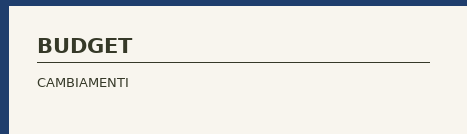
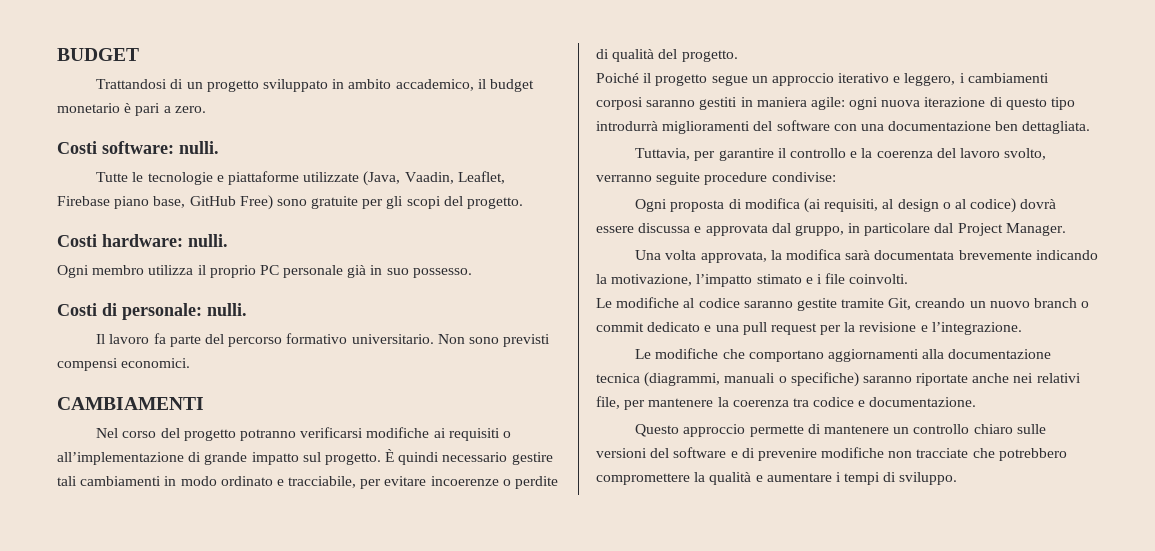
[37,78,129,87] CAMBIAMENTI -> [96,79,534,92] [57,103,206,116] [57,141,219,154] [96,171,505,186] [57,195,524,210] [57,234,228,247] [57,265,472,278] [57,303,247,320] [96,333,551,347] [57,358,191,371] [57,397,204,410] [96,427,511,441] [57,449,553,465] [57,476,559,489] [596,49,738,62] [596,73,1049,86] [596,97,1076,110] [596,120,1091,134] [635,148,1047,161] [596,172,836,185] [635,198,1057,213] [596,223,1066,236] [635,249,1098,263] [596,273,909,287] [596,297,1090,311] [596,322,1022,335] [635,348,1052,362] [596,372,1081,387] [596,396,977,410] [635,424,1046,437] [596,447,1067,461] [596,472,958,485] Trattandosi di un progetto sviluppato in ambito accademico, il budget monetario è pari a zero. // Costi software: nulli. // Tutte le tecnologie e piattaforme utilizzate (Java, Vaadin, Leaflet, Firebase piano base, GitHub Free) sono gratuite per gli scopi del progetto. // Costi hardware: nulli. // Ogni membro utilizza il proprio PC personale già in suo possesso. // Costi di personale: nulli. // Il lavoro fa parte del percorso formativo universitario. Non sono previsti compensi economici. // CAMBIAMENTI // Nel corso del progetto potranno verificarsi modifiche ai requisiti o all’implementazione di grande impatto sul progetto. È quindi necessario gestire tali cambiamenti in modo ordinato e tracciabile, per evitare incoerenze o perdite di qualità del progetto. // Poiché il progetto segue un approccio iterativo e leggero, i cambiamenti corposi saranno gestiti in maniera agile: ogni nuova iterazione di questo tipo introdurrà miglioramenti del software con una documentazione ben dettagliata. // Tuttavia, per garantire il controllo e la coerenza del lavoro svolto, verranno seguite procedure condivise: // Ogni proposta di modifica (ai requisiti, al design o al codice) dovrà essere discussa e approvata dal gruppo, in particolare dal Project Manager. // Una volta approvata, la modifica sarà documentata brevemente indicando la motivazione, l’impatto stimato e i file coinvolti. // Le modifiche al codice saranno gestite tramite Git, creando un nuovo branch o commit dedicato e una pull request per la revisione e l’integrazione. // Le modifiche che comportano aggiornamenti alla documentazione tecnica (diagrammi, manuali o specifiche) saranno riportate anche nei relativi file, per mantenere la coerenza tra codice e documentazione. // Questo approccio permette di mantenere un controllo chiaro sulle versioni del software e di prevenire modifiche non tracciate che potrebbero compromettere la qualità e aumentare i tempi di sviluppo.

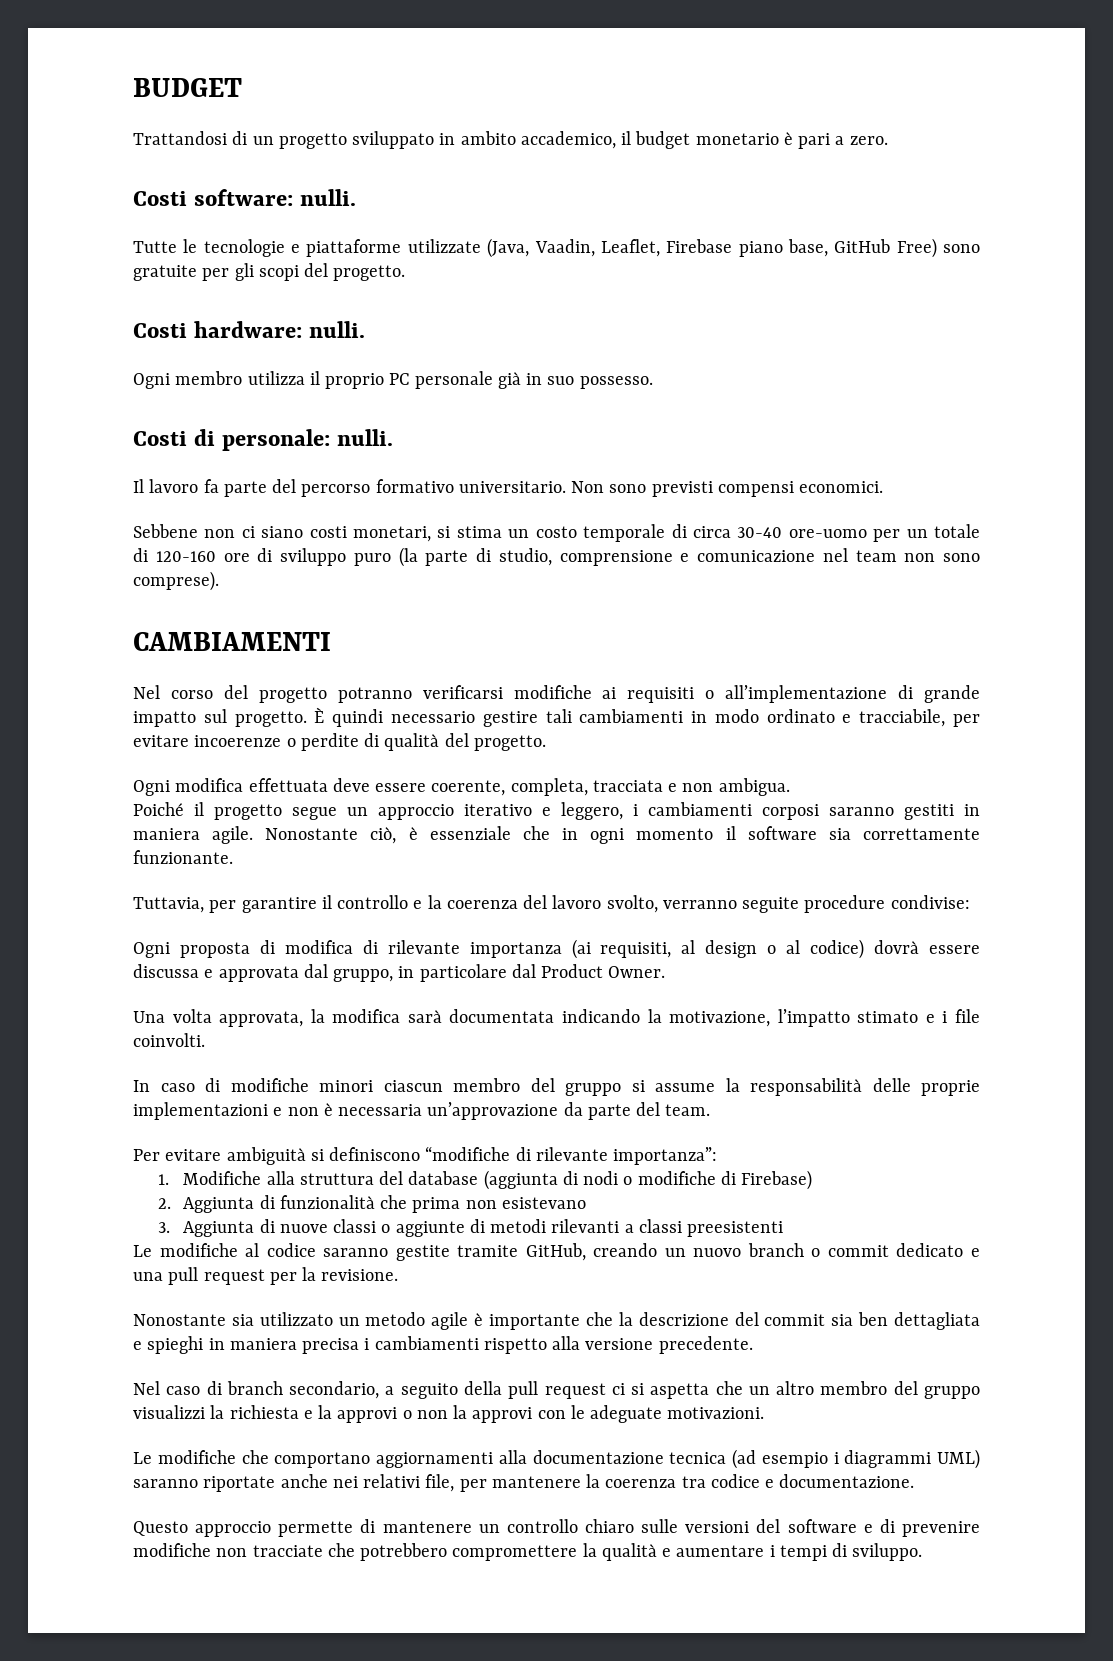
(191, 363) none -> [133,524,980,542] [133,547,980,567] [133,571,219,591] // Sebbene non ci siano costi monetari, si stima un costo temporale di circa 30-40 ore-uomo per un totale di 120-160 ore di sviluppo puro (la parte di studio, comprensione e comunicazione nel team non sono comprese).
(738, 56) none -> [133,778,790,796] // Ogni modifica effettuata deve essere coerente, completa, tracciata e non ambigua.
[810,97,1076,110] [596,120,1091,134] agile: ogni nuova iterazione di questo tipo introdurrà miglioramenti del software con una documentazione ben dettagliata. -> [212,826,980,844] [133,850,233,864] agile. Nonostante ciò, è essenziale che in ogni momento il software sia correttamente funzionante.
(800, 203) none -> [362,940,562,958] di rilevante importanza
[957,223,1066,236] Project Manager. -> [541,964,666,978] Product Owner.
[958,250,1032,260] brevemente -> (555, 1016) none
(909, 279) none -> [133,1078,980,1096] [133,1102,711,1120] [133,1146,718,1165] [158,1170,813,1190] [158,1195,586,1213] [158,1219,784,1237] // In caso di modifiche minori ciascun membro del gruppo si assume la responsabilità delle proprie implementazioni e non è necessaria un’approvazione da parte del team. // Per evitare ambiguità si definiscono “modifiche di rilevante importanza”: // 1. Modifiche alla struttura del database (aggiunta di nodi o modifiche di Firebase) // 2. Aggiunta di funzionalità che prima non esistevano // 3. Aggiunta di nuove classi o aggiunte di metodi rilevanti a classi preesistenti
[888,298,912,310] Git, -> [525,1243,586,1261] GitHub,
[859,322,1022,335] revisione e l’integrazione. -> [321,1269,399,1281] [133,1312,981,1330] [133,1336,753,1354] [133,1381,981,1399] [133,1405,765,1423] revisione. // Nonostante sia utilizzato un metodo agile è importante che la descrizione del commit sia ben dettagliata e spieghi in maniera precisa i cambiamenti rispetto alla versione precedente. // Nel caso di branch secondario, a seguito della pull request ci si aspetta che un altro membro del gruppo visualizzi la richiesta e la approvi o non la approvi con le adeguate motivazioni.
[644,372,859,387] (diagrammi, manuali o specifiche) -> [732,1449,980,1469] (ad esempio i diagrammi UML)

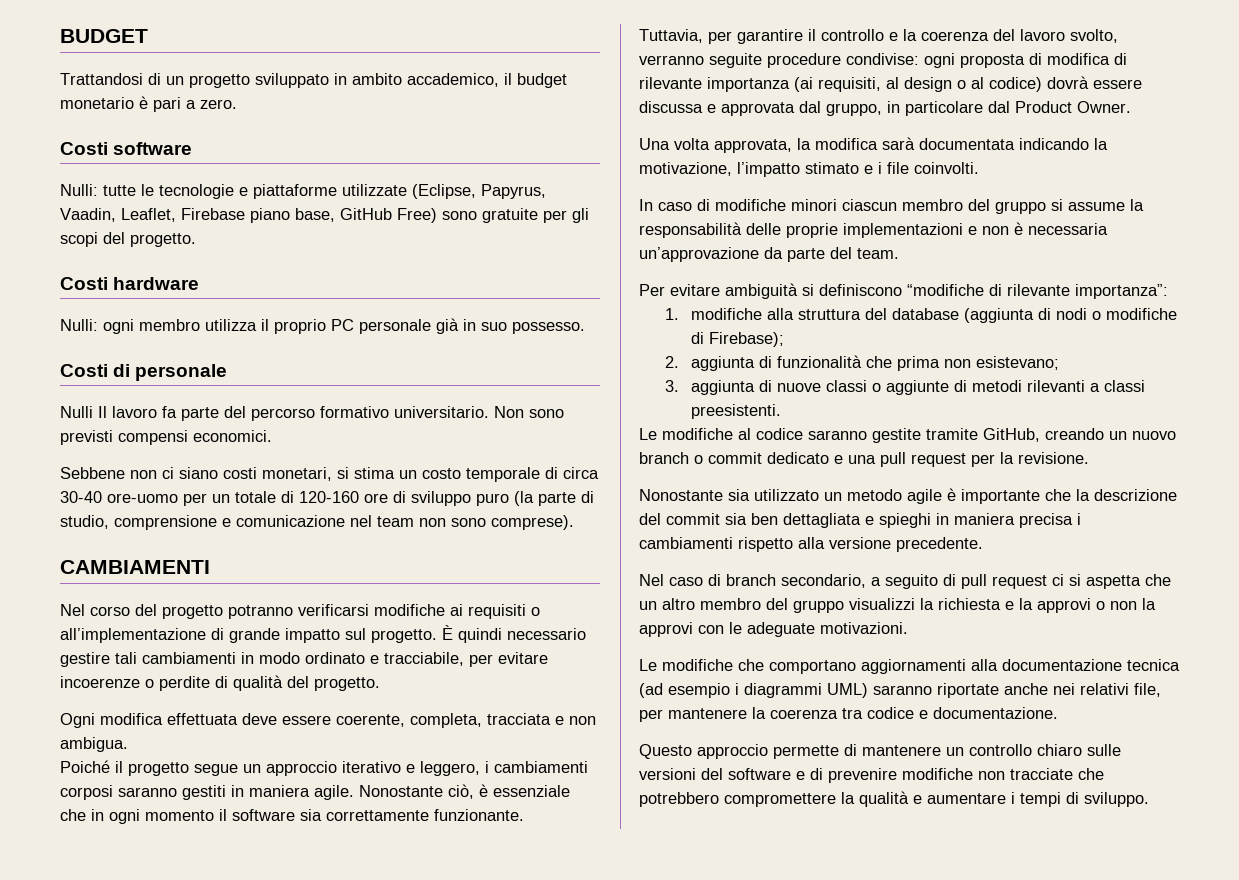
[194,189,357,206] [133,241,177,253] software: nulli. // Tutte -> [113,142,193,155] [60,184,136,196] software // Nulli: tutte
[487,238,530,258] (Java, -> [412,184,546,199] (Eclipse, Papyrus,
[194,321,366,338] [133,373,170,389] hardware: nulli. // Ogni -> [113,277,200,290] [60,319,134,334] hardware // Nulli: ogni
[222,429,394,451] personale: nulli. // -> [135,364,228,381] [60,406,93,418] personale // Nulli
[133,942,170,958] // Ogni -> [924,53,955,68] ogni
[183,1171,262,1185] Modifiche -> [691,308,763,320] modifiche
[741,1170,813,1190] Firebase) -> [709,332,785,347] Firebase);
[183,1197,255,1213] Aggiunta -> [691,356,756,371] aggiunta
[501,1197,586,1209] esistevano -> [976,356,1060,370] esistevano;
[183,1221,255,1237] Aggiunta -> [691,380,756,395] aggiunta
[687,1221,784,1237] preesistenti -> [691,404,782,419] preesistenti.
[463,1381,502,1395] della -> [943,574,956,586] di

